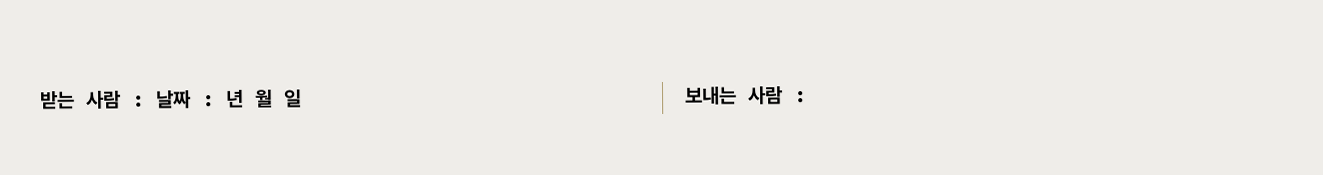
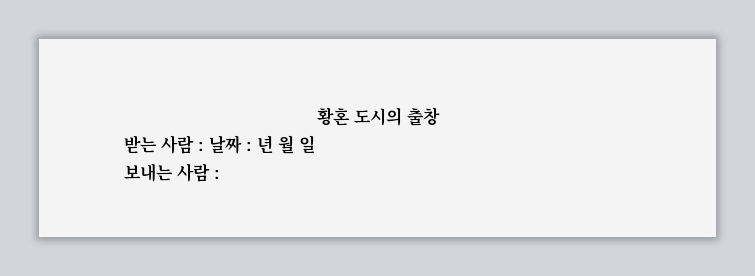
(40, 100) none -> [316,107,440,126] 황혼 도시의 출창 //

